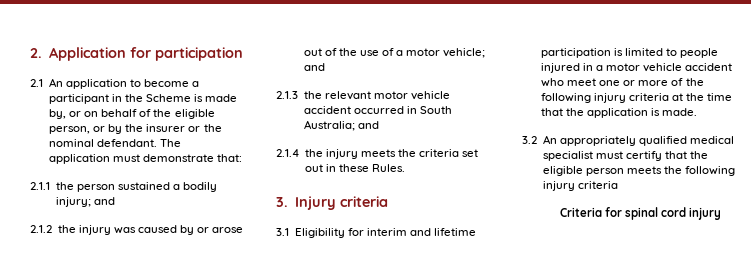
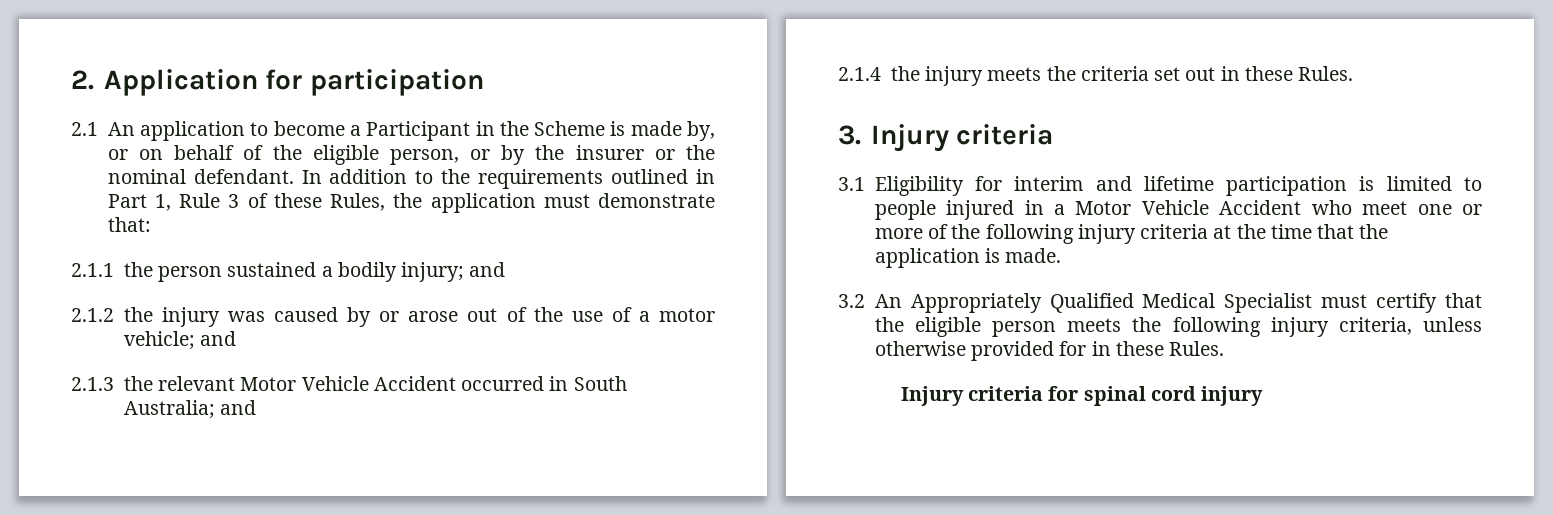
[48,94,109,104] participant -> [366,121,471,141] Participant
[160,139,182,147] The -> [301,169,715,189] [107,193,423,211] In addition to the requirements outlined in Part 1, Rule 3 of these Rules, the
[373,91,451,100] [303,106,351,114] motor vehicle accident -> [240,376,456,391] Motor Vehicle Accident
[606,63,733,72] motor vehicle accident -> [1075,200,1302,215] Motor Vehicle Accident
[559,136,735,146] [542,151,593,161] appropriately qualified medical specialist -> [910,293,1313,313] Appropriately Qualified Medical Specialist
[577,181,618,189] [559,207,602,217] criteria // Criteria -> [1338,317,1482,335] [874,341,1225,361] [900,386,1044,406] criteria, unless otherwise provided for in these Rules. // Injury criteria

